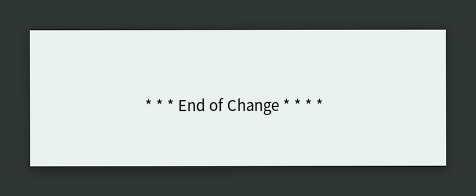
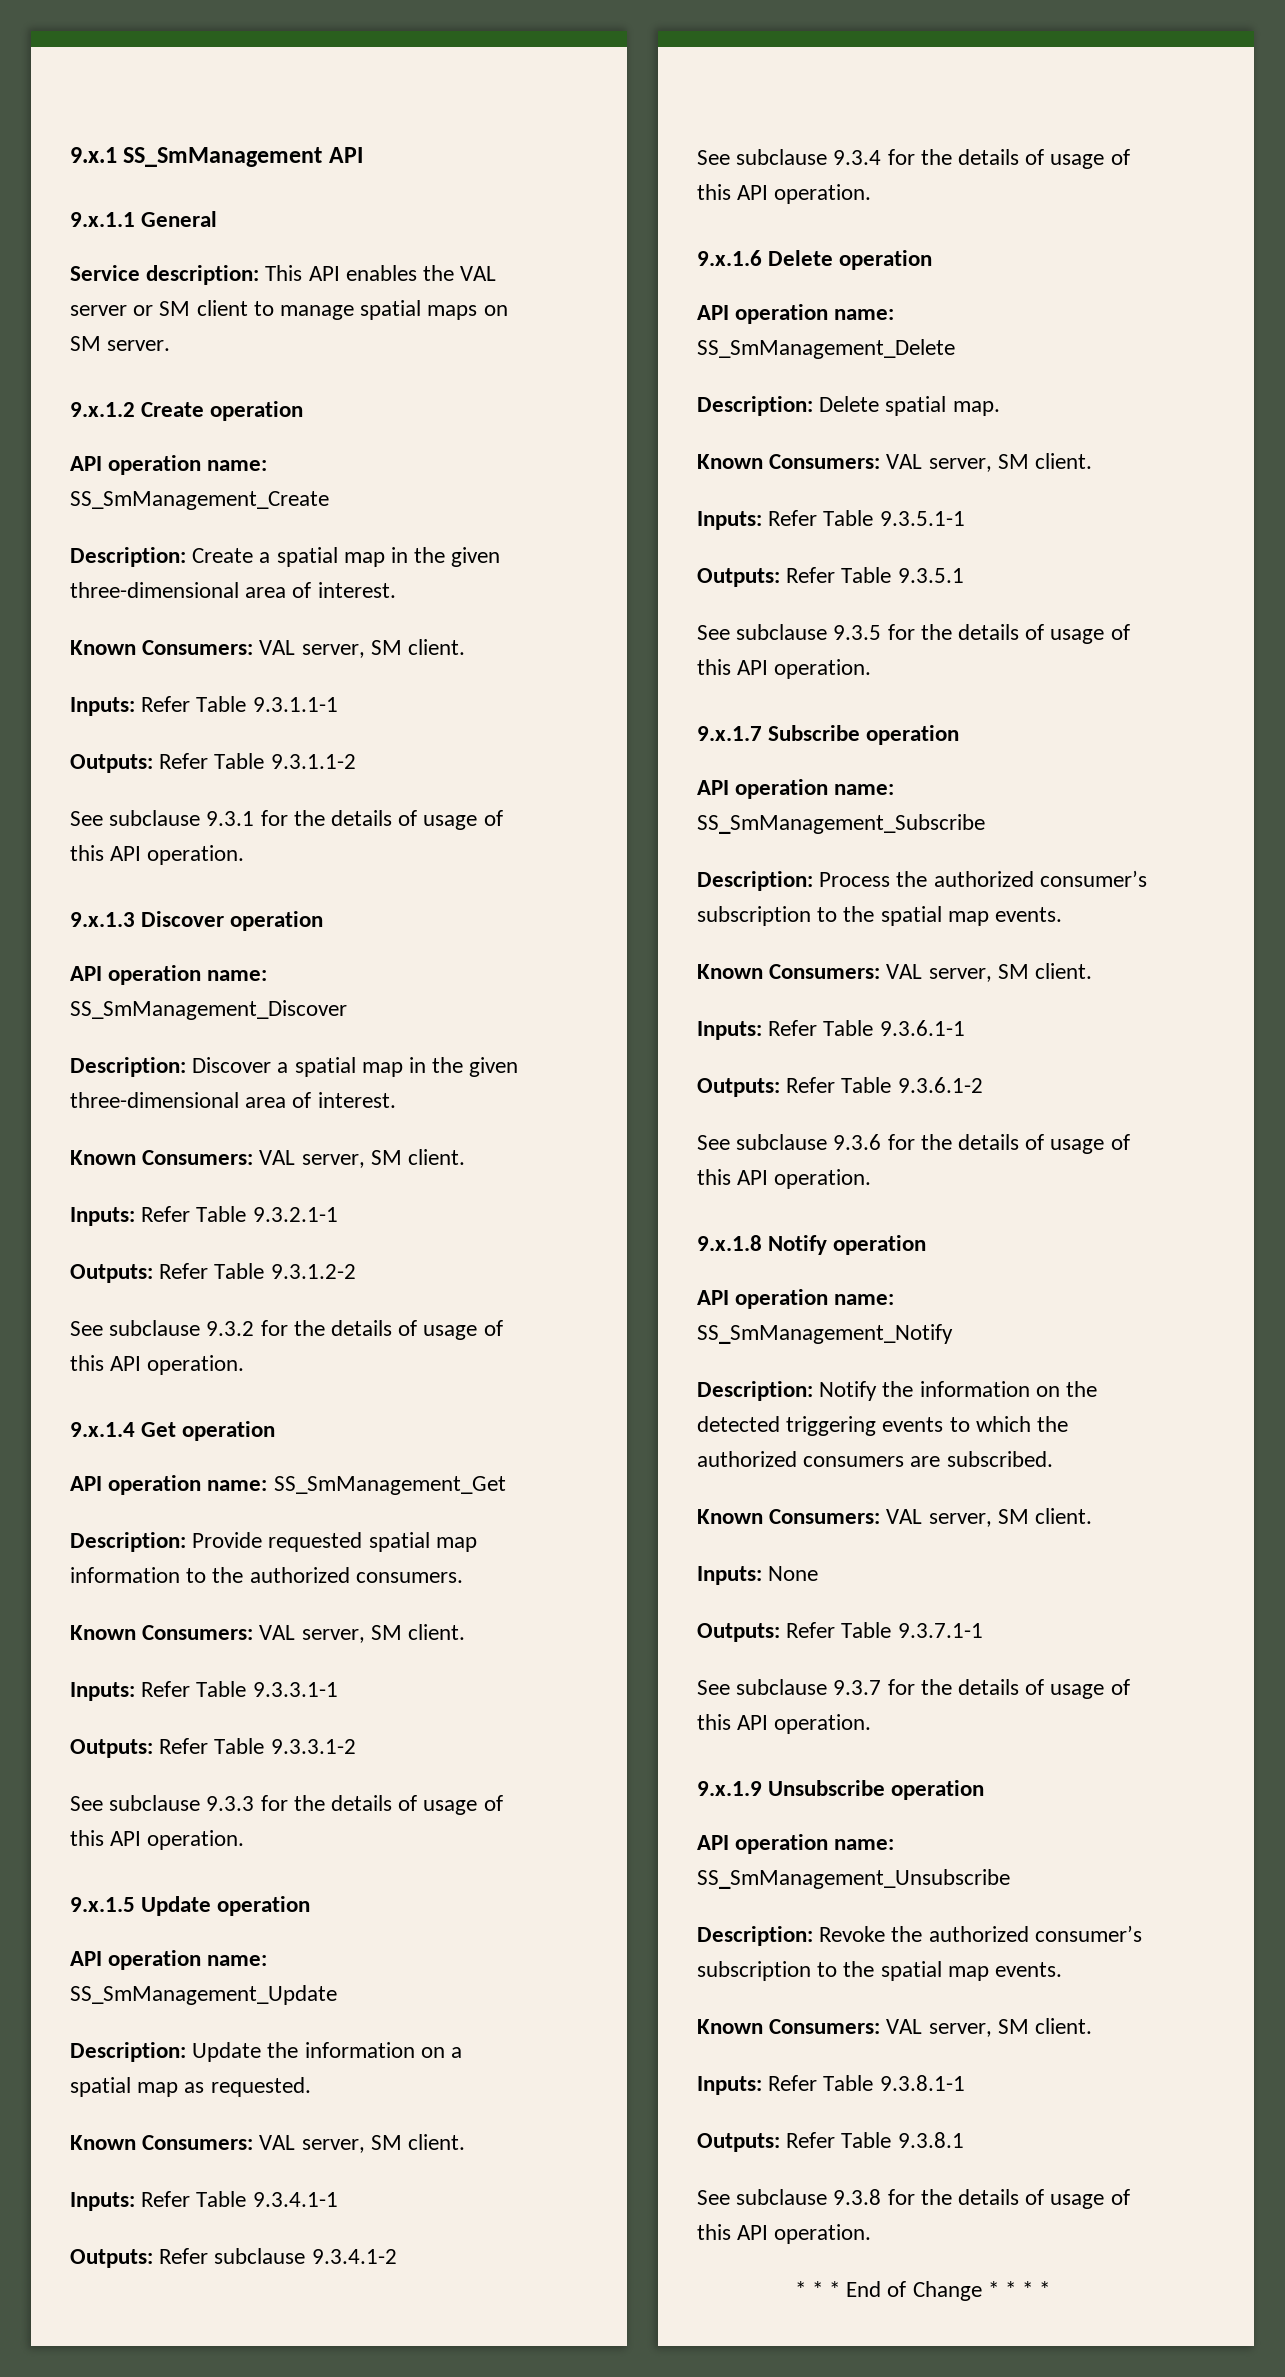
(144, 105) none -> [70,147,363,167] [70,211,218,227] [70,265,497,285] [70,300,508,320] [70,336,171,351] [70,401,304,421] [70,455,268,475] [70,491,329,510] [70,547,501,567] [70,582,396,598] [70,639,466,658] [70,696,338,716] [70,753,356,773] [70,810,503,830] [70,845,245,865] [70,911,324,931] [70,965,268,985] [70,1000,347,1020] [70,1057,519,1077] [70,1092,396,1108] [70,1149,466,1168] [70,1206,338,1226] [70,1263,356,1283] [70,1320,503,1340] [70,1355,245,1375] [70,1421,276,1441] [70,1475,506,1495] [70,1532,477,1552] [70,1567,463,1583] [70,1624,466,1643] [70,1681,338,1701] [70,1738,356,1758] [70,1795,503,1815] [70,1830,245,1850] [70,1896,311,1916] [70,1950,268,1970] [70,1985,337,2005] [70,2042,463,2062] [70,2077,311,2097] [70,2134,466,2153] [70,2191,338,2211] [70,2248,397,2268] [697,149,1130,169] [697,184,872,204] [697,250,933,270] [697,304,895,324] [697,339,955,359] [697,396,1000,416] [697,453,1093,472] [697,510,965,530] [697,567,964,587] [697,624,1130,644] [697,659,872,679] [697,725,960,745] [697,779,895,799] [697,814,985,834] [697,870,1147,891] [697,906,1063,926] [697,963,1093,982] [697,1020,965,1040] [697,1077,983,1097] [697,1134,1130,1154] [697,1169,872,1189] [697,1235,927,1255] [697,1289,895,1309] [697,1324,953,1344] [697,1381,1098,1401] [697,1416,1069,1436] [697,1451,1053,1467] [697,1508,1093,1527] [697,1566,819,1585] [697,1622,983,1642] [697,1679,1130,1699] [697,1714,872,1734] [697,1780,985,1800] [697,1834,895,1854] [697,1869,1010,1889] [697,1925,1142,1946] [697,1961,1063,1981] [697,2018,1093,2037] [697,2075,965,2095] [697,2132,964,2152] [697,2189,1130,2209] [697,2224,872,2244] 9.x.1 SS_SmManagement API // 9.x.1.1 General // Service description: This API enables the VAL server or SM client to manage spatial maps on SM server. // 9.x.1.2 Create operation // API operation name: SS_SmManagement_Create // Description: Create a spatial map in the given three-dimensional area of interest. // Known Consumers: VAL server, SM client. // Inputs: Refer Table 9.3.1.1-1 // Outputs: Refer Table 9.3.1.1-2 // See subclause 9.3.1 for the details of usage of this API operation. // 9.x.1.3 Discover operation // API operation name: SS_SmManagement_Discover // Description: Discover a spatial map in the given three-dimensional area of interest. // Known Consumers: VAL server, SM client. // Inputs: Refer Table 9.3.2.1-1 // Outputs: Refer Table 9.3.1.2-2 // See subclause 9.3.2 for the details of usage of this API operation. // 9.x.1.4 Get operation // API operation name: SS_SmManagement_Get // Description: Provide requested spatial map information to the authorized consumers. // Known Consumers: VAL server, SM client. // Inputs: Refer Table 9.3.3.1-1 // Outputs: Refer Table 9.3.3.1-2 // See subclause 9.3.3 for the details of usage of this API operation. // 9.x.1.5 Update operation // API operation name: SS_SmManagement_Update // Description: Update the information on a spatial map as requested. // Known Consumers: VAL server, SM client. // Inputs: Refer Table 9.3.4.1-1 // Outputs: Refer subclause 9.3.4.1-2 // See subclause 9.3.4 for the details of usage of this API operation. // 9.x.1.6 Delete operation // API operation name: SS_SmManagement_Delete // Description: Delete spatial map. // Known Consumers: VAL server, SM client. // Inputs: Refer Table 9.3.5.1-1 // Outputs: Refer Table 9.3.5.1 // See subclause 9.3.5 for the details of usage of this API operation. // 9.x.1.7 Subscribe operation // API operation name: SS_SmManagement_Subscribe // Description: Process the authorized consumer’s subscription to the spatial map events. // Known Consumers: VAL server, SM client. // Inputs: Refer Table 9.3.6.1-1 // Outputs: Refer Table 9.3.6.1-2 // See subclause 9.3.6 for the details of usage of this API operation. // 9.x.1.8 Notify operation // API operation name: SS_SmManagement_Notify // Description: Notify the information on the detected triggering events to which the authorized consumers are subscribed. // Known Consumers: VAL server, SM client. // Inputs: None // Outputs: Refer Table 9.3.7.1-1 // See subclause 9.3.7 for the details of usage of this API operation. // 9.x.1.9 Unsubscribe operation // API operation name: SS_SmManagement_Unsubscribe // Description: Revoke the authorized consumer’s subscription to the spatial map events. // Known Consumers: VAL server, SM client. // Inputs: Refer Table 9.3.8.1-1 // Outputs: Refer Table 9.3.8.1 // See subclause 9.3.8 for the details of usage of this API operation. //

